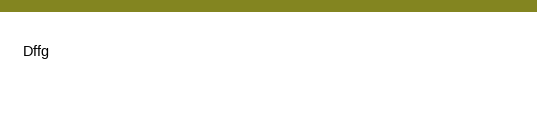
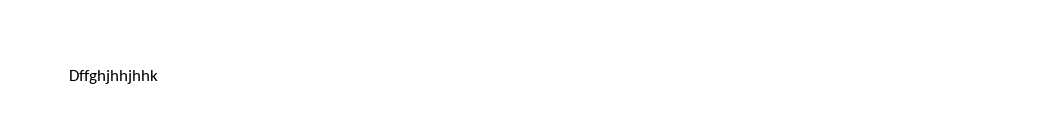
[23,45,49,59] Dffg -> [69,70,158,84] Dffghjhhjhhk

